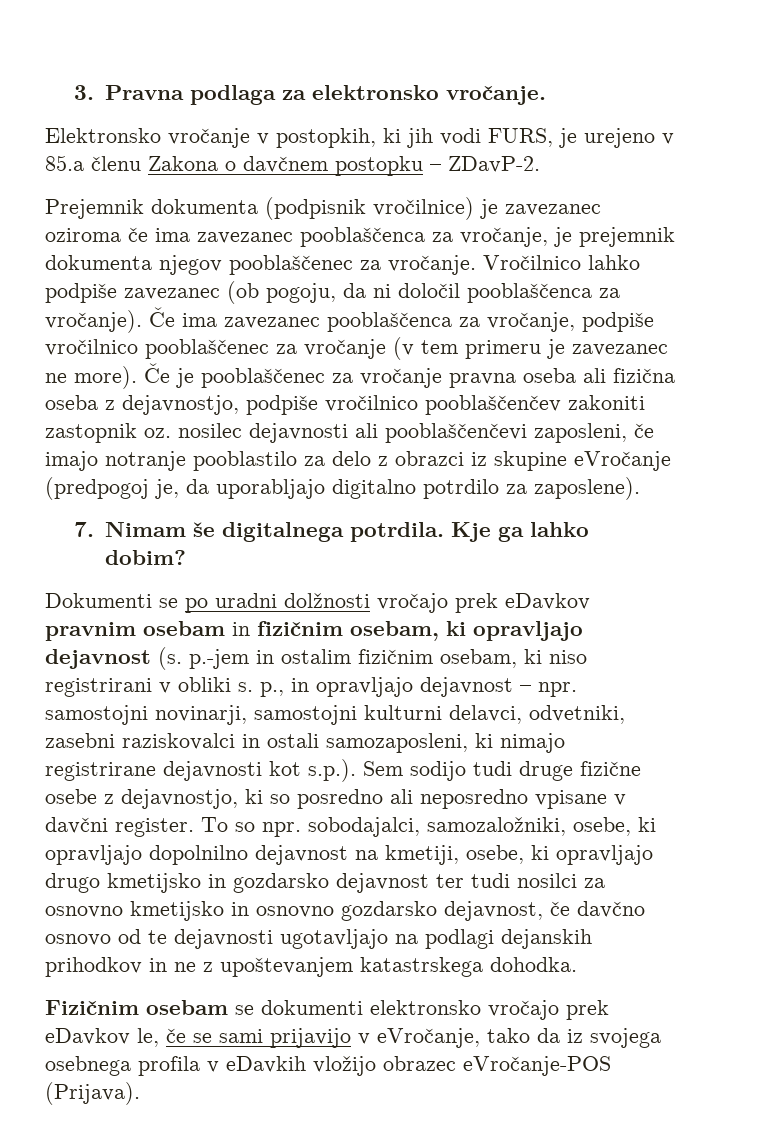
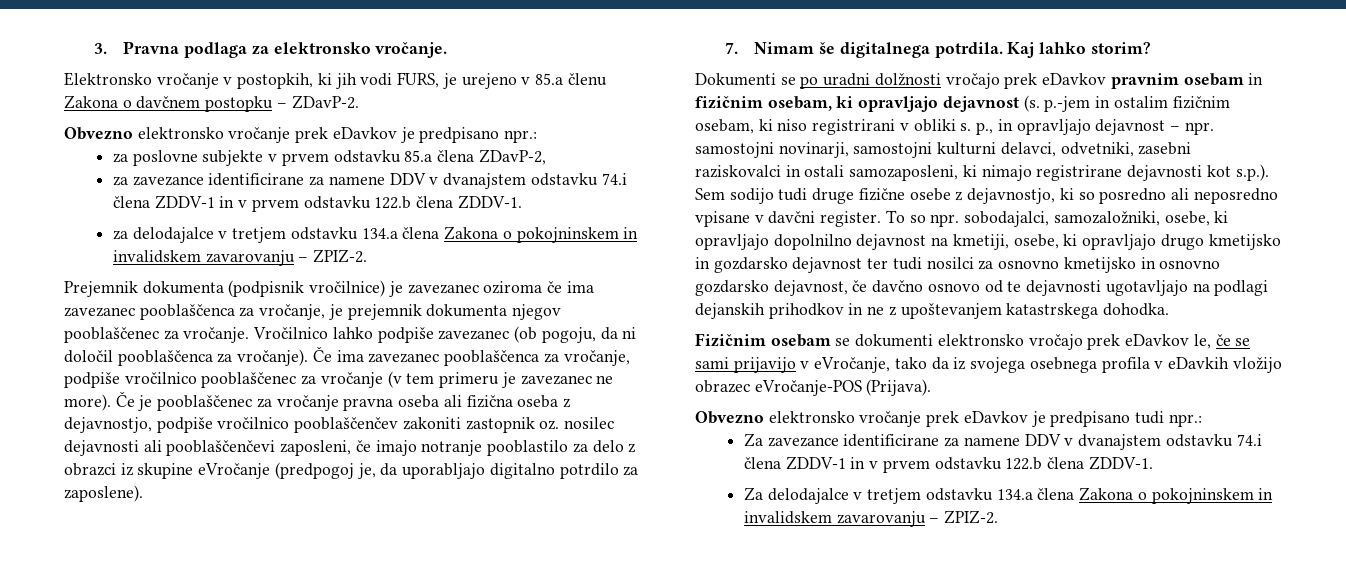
(540, 164) none -> [64,127,538,143] [112,149,546,166] [112,173,627,189] [112,195,522,212] [112,226,639,243] [112,249,368,266] // Obvezno elektronsko vročanje prek eDavkov je predpisano npr.: // za poslovne subjekte v prvem odstavku 85.a člena ZDavP-2, // za zavezance identificirane za namene DDV v dvanajstem odstavku 74.i člena ZDDV-1 in v prvem odstavku 122.b člena ZDDV-1. // za delodajalce v tretjem odstavku 134.a člena Zakona o pokojninskem in invalidskem zavarovanju – ZPIZ-2.
[451,522,590,542] [105,550,187,565] Kje ga lahko dobim? -> [1007,42,1151,58] Kaj lahko storim?
(140, 1093) none -> [695,411,1202,427] [743,433,1262,450] [743,456,1153,473] [743,487,1274,504] [743,510,999,527] // Obvezno elektronsko vročanje prek eDavkov je predpisano tudi npr.: // Za zavezance identificirane za namene DDV v dvanajstem odstavku 74.i člena ZDDV-1 in v prvem odstavku 122.b člena ZDDV-1. // Za delodajalce v tretjem odstavku 134.a člena Zakona o pokojninskem in invalidskem zavarovanju – ZPIZ-2.

